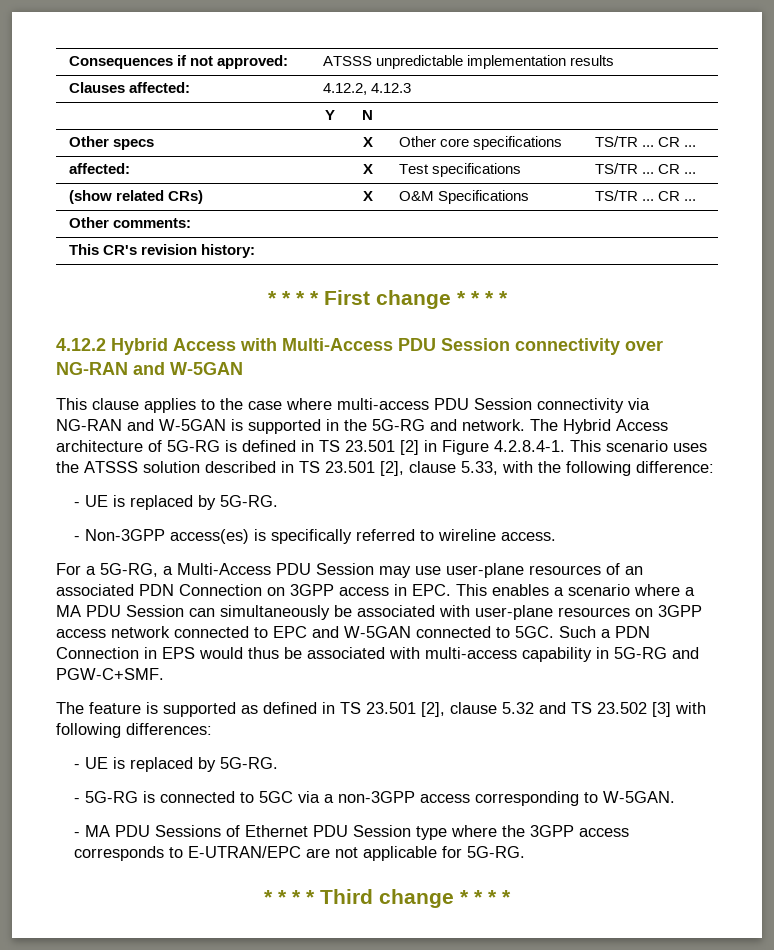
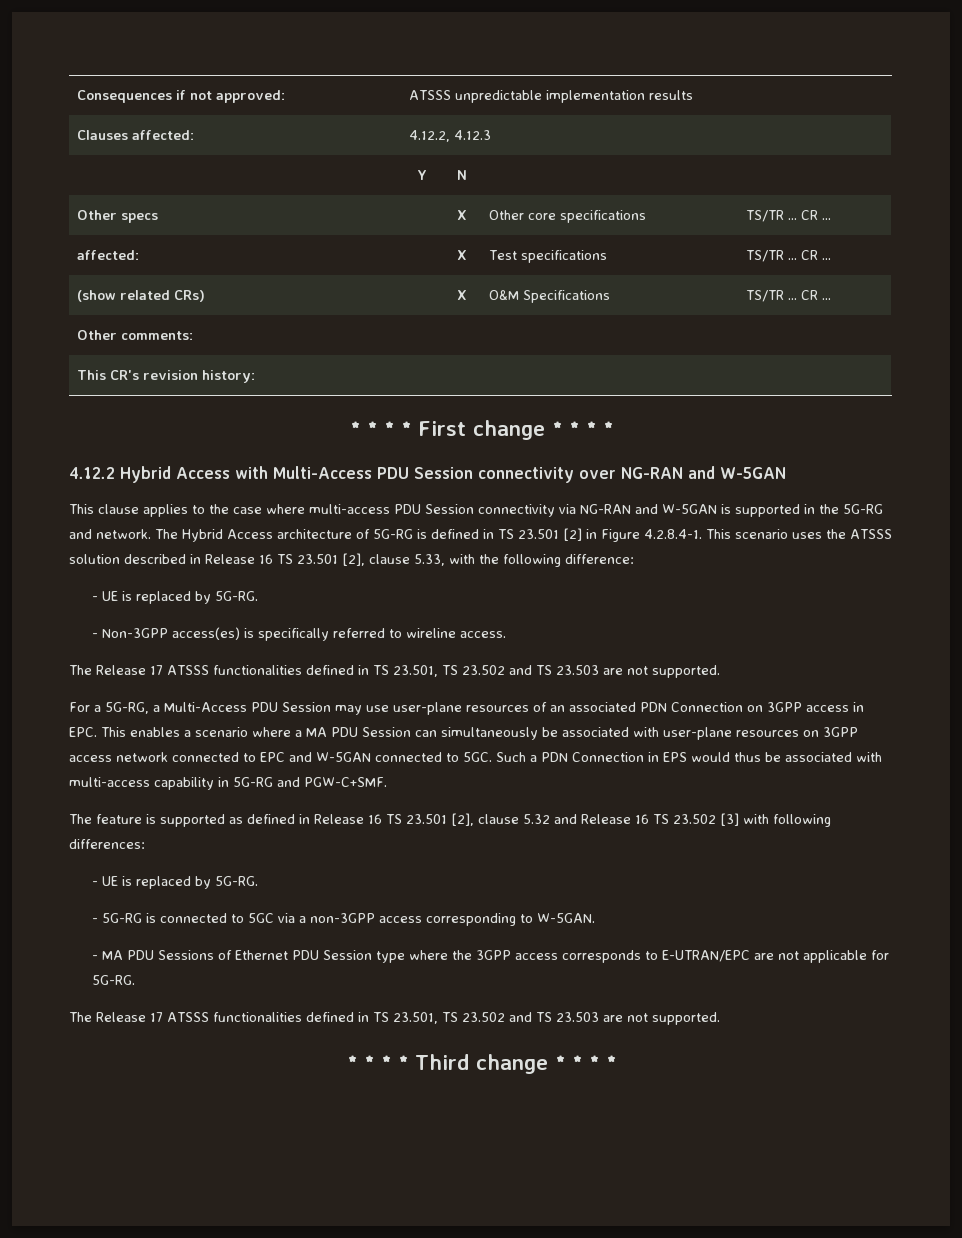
(294, 467) none -> [205,554,273,564] Release 16
(557, 536) none -> [69,665,720,678] // The Release 17 ATSSS functionalities defined in TS 23.501, TS 23.502 and TS 23.503 are not supported.
(335, 708) none -> [314,814,382,824] Release 16
(566, 708) none -> [581,814,649,824] Release 16
(526, 852) none -> [69,1012,720,1025] // The Release 17 ATSSS functionalities defined in TS 23.501, TS 23.502 and TS 23.503 are not supported.

